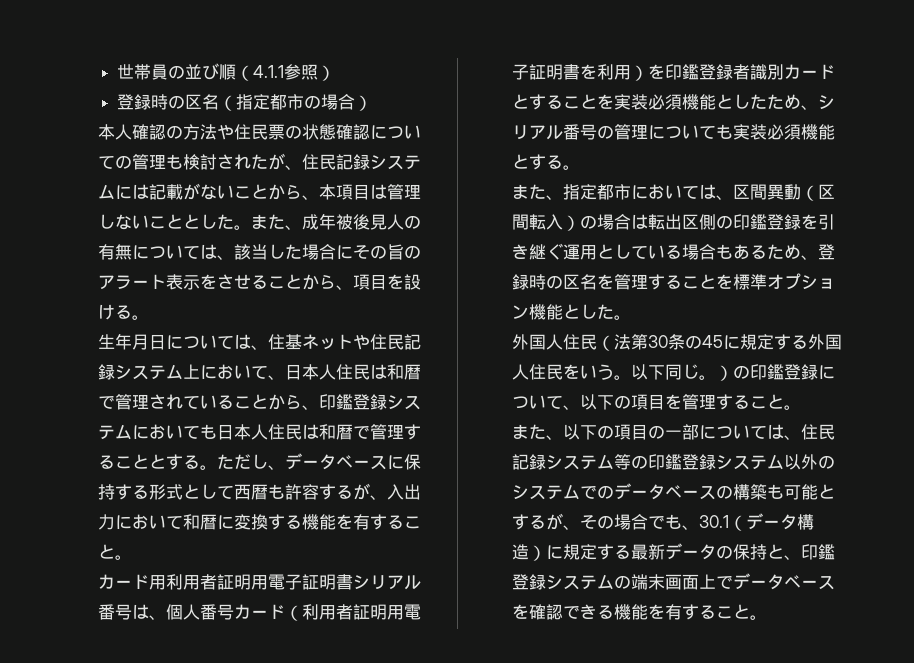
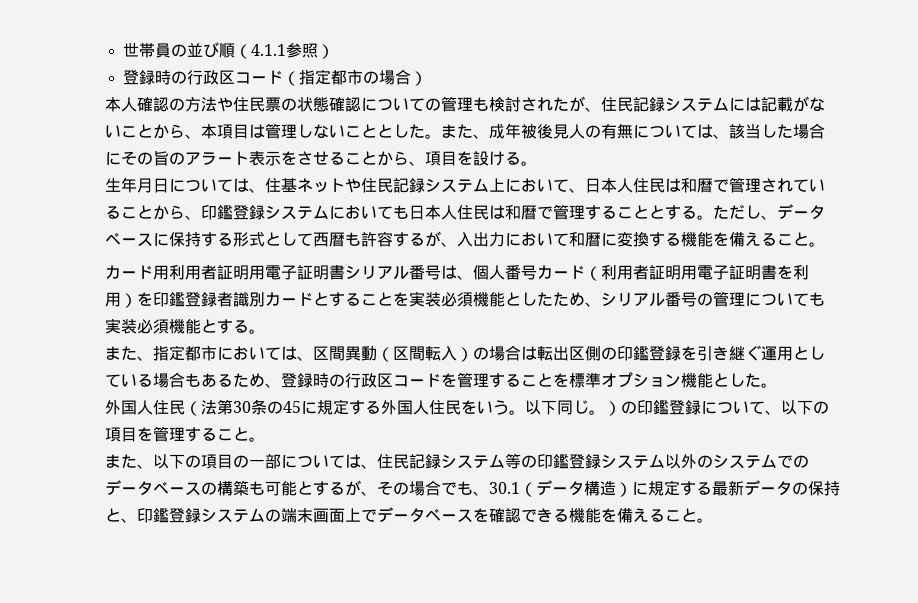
[184,94,219,110] 区名 -> [187,70,284,85] 行政区コード
[353,514,388,530] 有す -> [729,232,762,247] 備え
[563,274,598,290] 区名 -> [345,373,442,388] 行政区コード
[665,604,700,620] 有す -> [617,508,650,523] 備え

